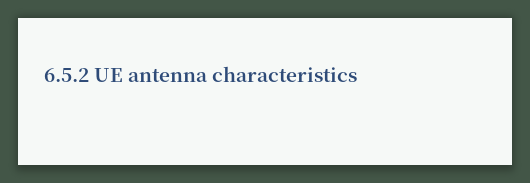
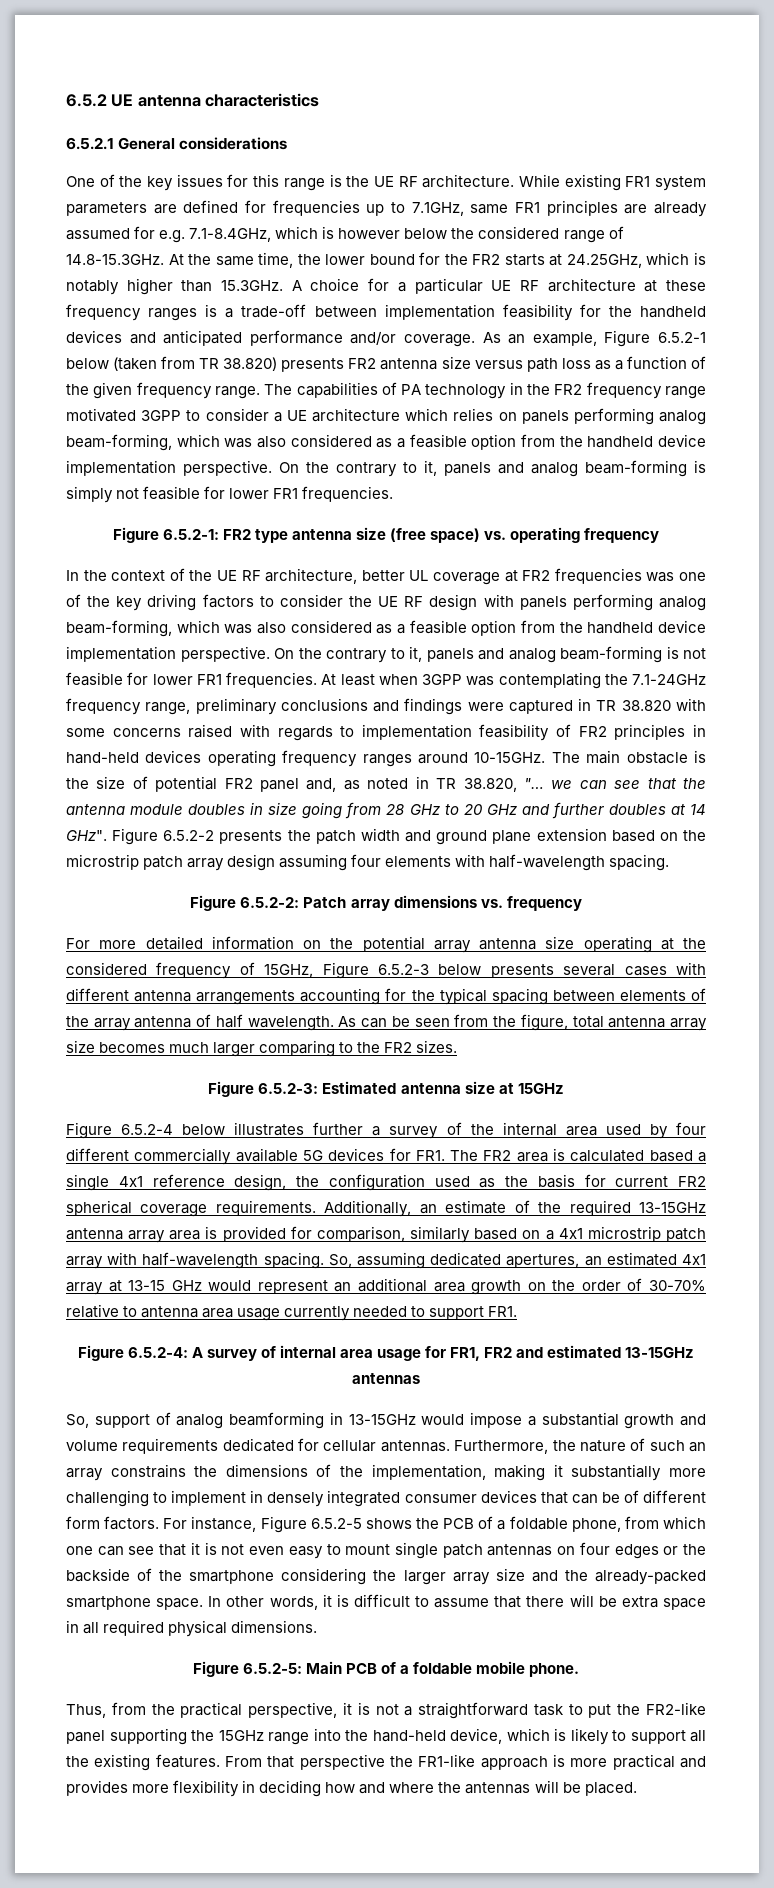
(358, 74) none -> [66,137,288,150] [66,174,706,191] [66,200,707,217] [66,226,624,243] [66,252,707,268] [66,278,706,295] [66,304,707,321] [66,330,707,347] [66,356,707,372] [66,382,706,399] [66,408,707,425] [66,434,706,451] [66,460,706,477] [66,486,394,503] [112,527,660,543] [66,568,707,585] [66,594,707,611] [66,620,706,637] [66,646,706,663] [66,672,706,689] [66,698,706,715] [66,724,706,741] [66,750,706,767] [66,776,706,792] [66,802,706,819] [66,828,706,845] [66,854,670,871] [190,895,582,911] [66,936,706,953] [66,962,706,979] [66,988,707,1005] [66,1014,708,1031] [66,1040,458,1057] [208,1081,564,1097] [66,1122,707,1139] [66,1148,706,1165] [66,1174,706,1191] [66,1200,707,1217] [66,1226,706,1243] [66,1252,707,1269] [66,1278,706,1295] [66,1304,518,1321] [77,1345,695,1361] [352,1373,420,1384] [66,1412,706,1429] [66,1438,707,1454] [66,1464,707,1481] [66,1490,707,1507] [66,1516,707,1533] [66,1542,706,1559] [66,1568,707,1585] [66,1594,706,1610] [66,1620,318,1637] [192,1661,580,1677] [66,1702,707,1719] [66,1728,706,1745] [66,1754,706,1771] [66,1780,637,1797] // 6.5.2.1 General considerations // One of the key issues for this range is the UE RF architecture. While existing FR1 system parameters are defined for frequencies up to 7.1GHz, same FR1 principles are already assumed for e.g. 7.1-8.4GHz, which is however below the considered range of 14.8-15.3GHz. At the same time, the lower bound for the FR2 starts at 24.25GHz, which is notably higher than 15.3GHz. A choice for a particular UE RF architecture at these frequency ranges is a trade-off between implementation feasibility for the handheld devices and anticipated performance and/or coverage. As an example, Figure 6.5.2-1 below (taken from TR 38.820) presents FR2 antenna size versus path loss as a function of the given frequency range. The capabilities of PA technology in the FR2 frequency range motivated 3GPP to consider a UE architecture which relies on panels performing analog beam-forming, which was also considered as a feasible option from the handheld device implementation perspective. On the contrary to it, panels and analog beam-forming is simply not feasible for lower FR1 frequencies. // Figure 6.5.2-1: FR2 type antenna size (free space) vs. operating frequency // In the context of the UE RF architecture, better UL coverage at FR2 frequencies was one of the key driving factors to consider the UE RF design with panels performing analog beam-forming, which was also considered as a feasible option from the handheld device implementation perspective. On the contrary to it, panels and analog beam-forming is not feasible for lower FR1 frequencies. At least when 3GPP was contemplating the 7.1-24GHz frequency range, preliminary conclusions and findings were captured in TR 38.820 with some concerns raised with regards to implementation feasibility of FR2 principles in hand-held devices operating frequency ranges around 10-15GHz. The main obstacle is the size of potential FR2 panel and, as noted in TR 38.820, "… we can see that the antenna module doubles in size going from 28 GHz to 20 GHz and further doubles at 14 GHz". Figure 6.5.2-2 presents the patch width and ground plane extension based on the microstrip patch array design assuming four elements with half-wavelength spacing. // Figure 6.5.2-2: Patch array dimensions vs. frequency // For more detailed information on the potential array antenna size operating at the considered frequency of 15GHz, Figure 6.5.2-3 below presents several cases with different antenna arrangements accounting for the typical spacing between elements of the array antenna of half wavelength. As can be seen from the figure, total antenna array size becomes much larger comparing to the FR2 sizes. // Figure 6.5.2-3: Estimated antenna size at 15GHz // Figure 6.5.2-4 below illustrates further a survey of the internal area used by four different commercially available 5G devices for FR1. The FR2 area is calculated based a single 4x1 reference design, the configuration used as the basis for current FR2 spherical coverage requirements. Additionally, an estimate of the required 13-15GHz antenna array area is provided for comparison, similarly based on a 4x1 microstrip patch array with half-wavelength spacing. So, assuming dedicated apertures, an estimated 4x1 array at 13-15 GHz would represent an additional area growth on the order of 30-70% relative to antenna area usage currently needed to support FR1. // Figure 6.5.2-4: A survey of internal area usage for FR1, FR2 and estimated 13-15GHz antennas // So, support of analog beamforming in 13-15GHz would impose a substantial growth and volume requirements dedicated for cellular antennas. Furthermore, the nature of such an array constrains the dimensions of the implementation, making it substantially more challenging to implement in densely integrated consumer devices that can be of different form factors. For instance, Figure 6.5.2-5 shows the PCB of a foldable phone, from which one can see that it is not even easy to mount single patch antennas on four edges or the backside of the smartphone considering the larger array size and the already-packed smartphone space. In other words, it is difficult to assume that there will be extra space in all required physical dimensions. // Figure 6.5.2-5: Main PCB of a foldable mobile phone. // Thus, from the practical perspective, it is not a straightforward task to put the FR2-like panel supporting the 15GHz range into the hand-held device, which is likely to support all the existing features. From that perspective the FR1-like approach is more practical and provides more flexibility in deciding how and where the antennas will be placed.

